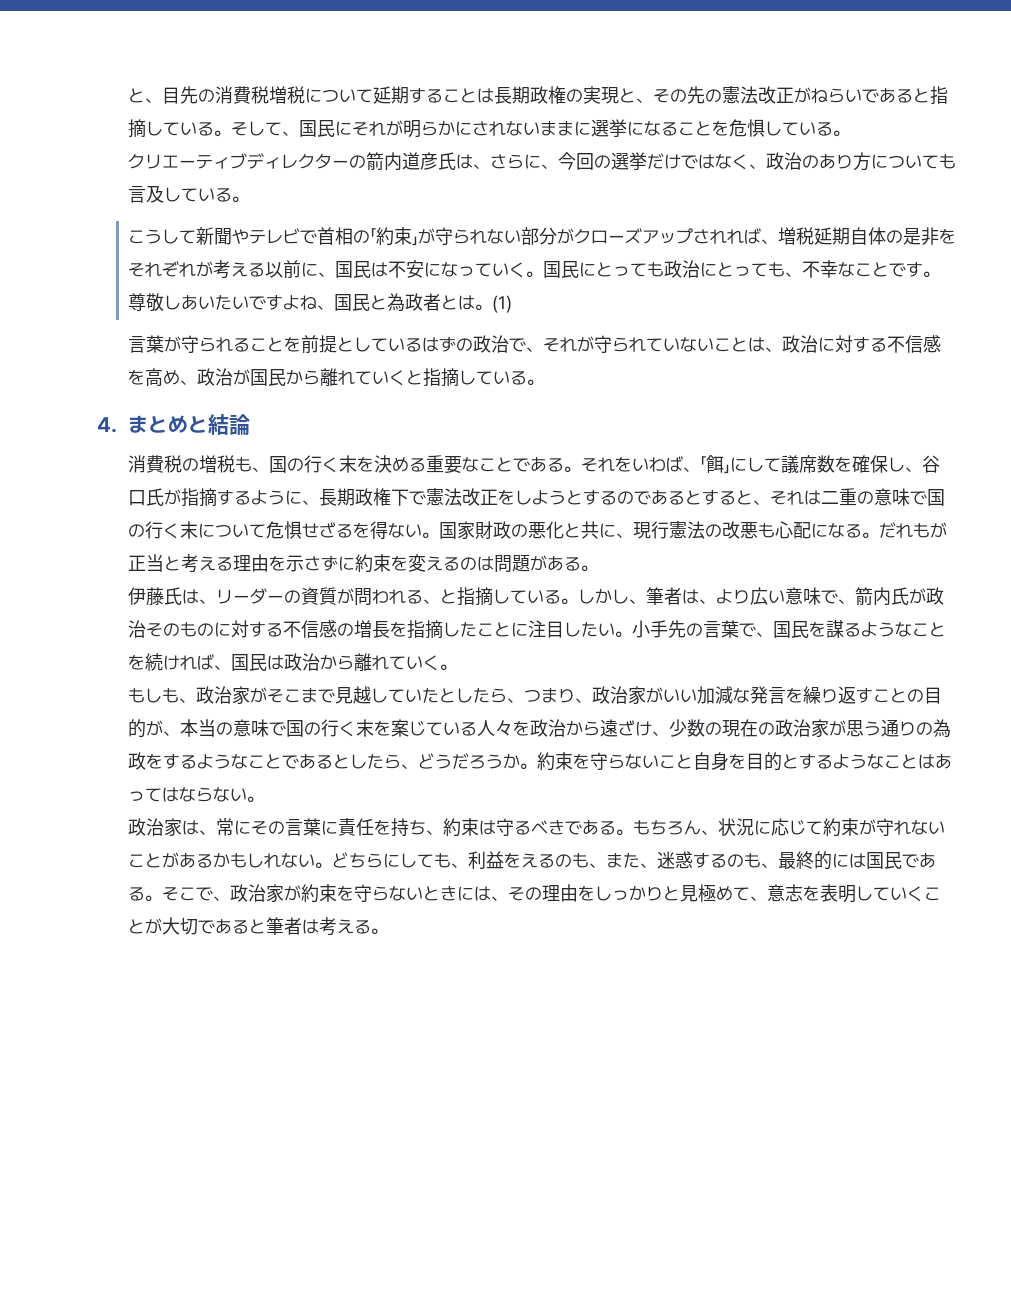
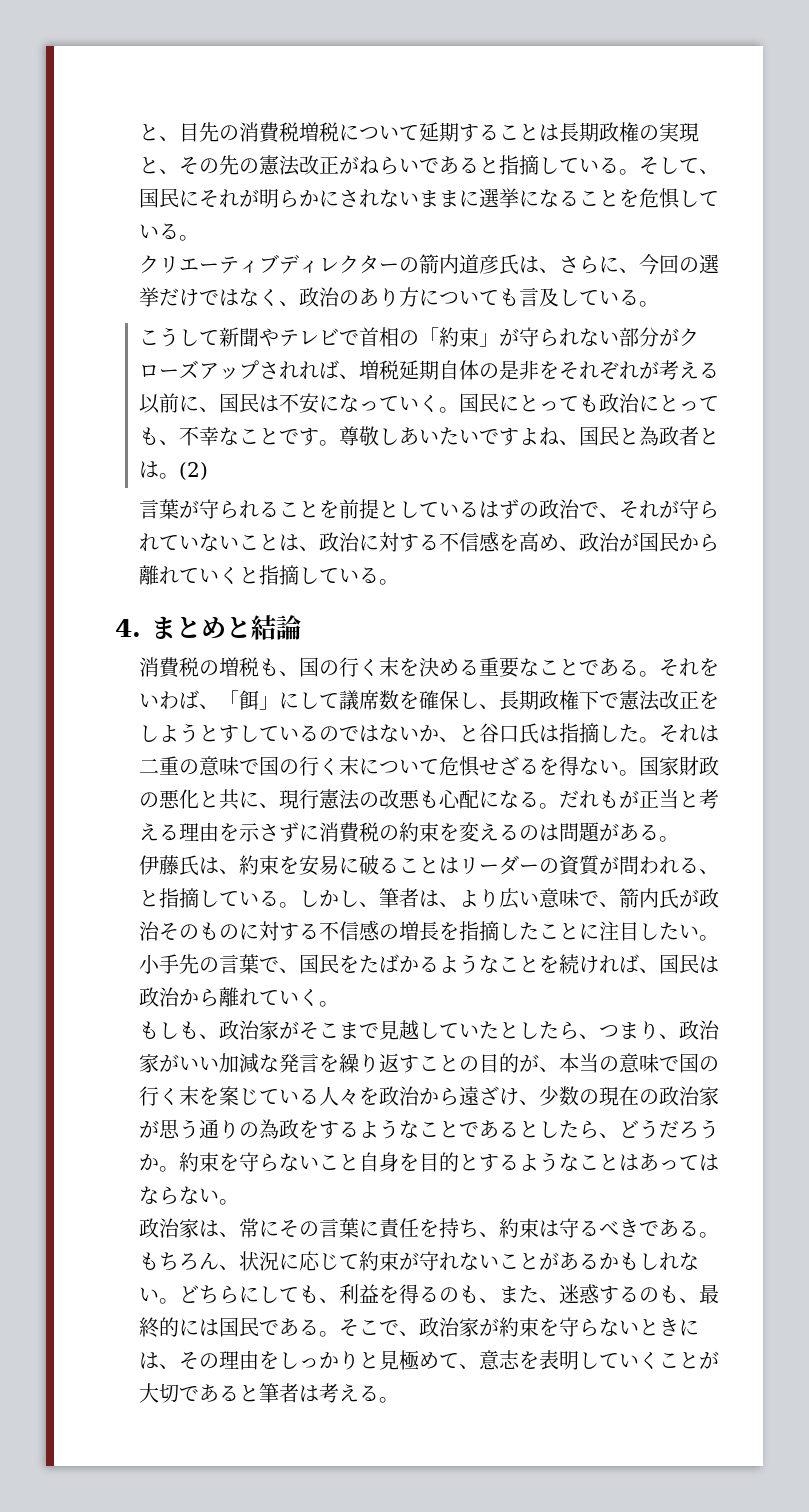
[492,295,513,313] (1) -> [178,462,208,480] (2)
[922,455,941,473] [128,488,320,507] 谷口氏が指摘するように、 -> (499, 706) none
[600,489,771,505] るのであるとすると、 -> [238,723,659,744] しているのではないか、と谷口氏は指摘した。
(356, 563) none -> [318,822,399,843] 消費税の
(217, 601) none -> [238,855,459,876] 約束を安易に破ることは
[826,620,845,638] 謀 -> [358,954,419,973] たばか
[521,853,539,868] え -> [398,1284,419,1304] 得

